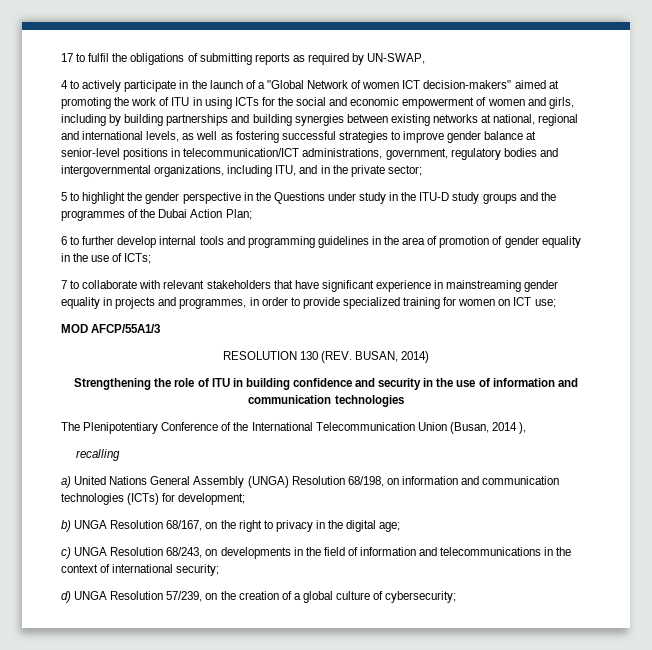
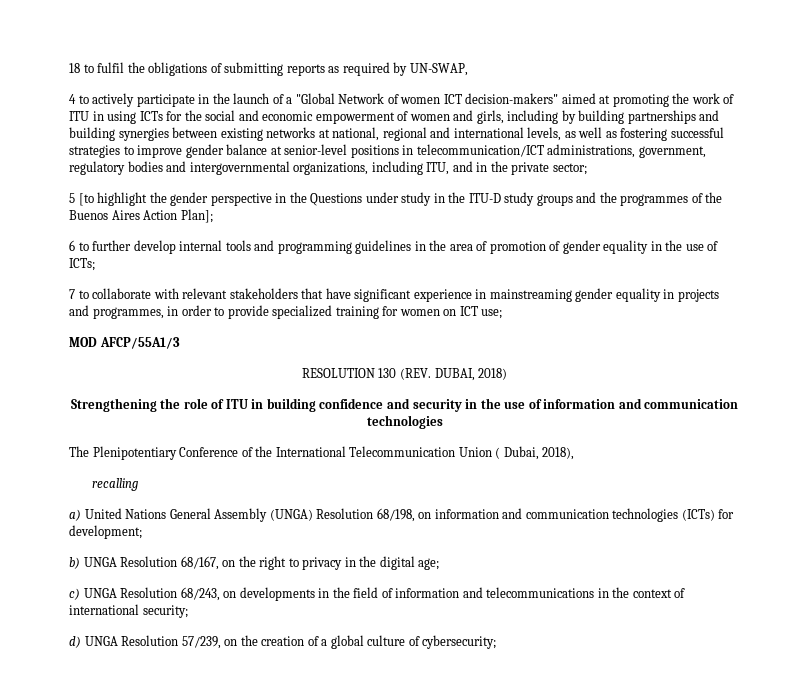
[61,53,73,62] 17 -> [69,63,80,73] 18
[70,192,80,201] to -> [78,193,94,206] [to
[158,209,252,220] Dubai Action Plan; -> [69,209,213,223] Buenos Aires Action Plan];
[355,351,430,363] BUSAN, 2014) -> [434,368,508,381] DUBAI, 2018)
[449,422,527,434] (Busan, 2014 ), -> [495,446,575,460] ( Dubai, 2018),

